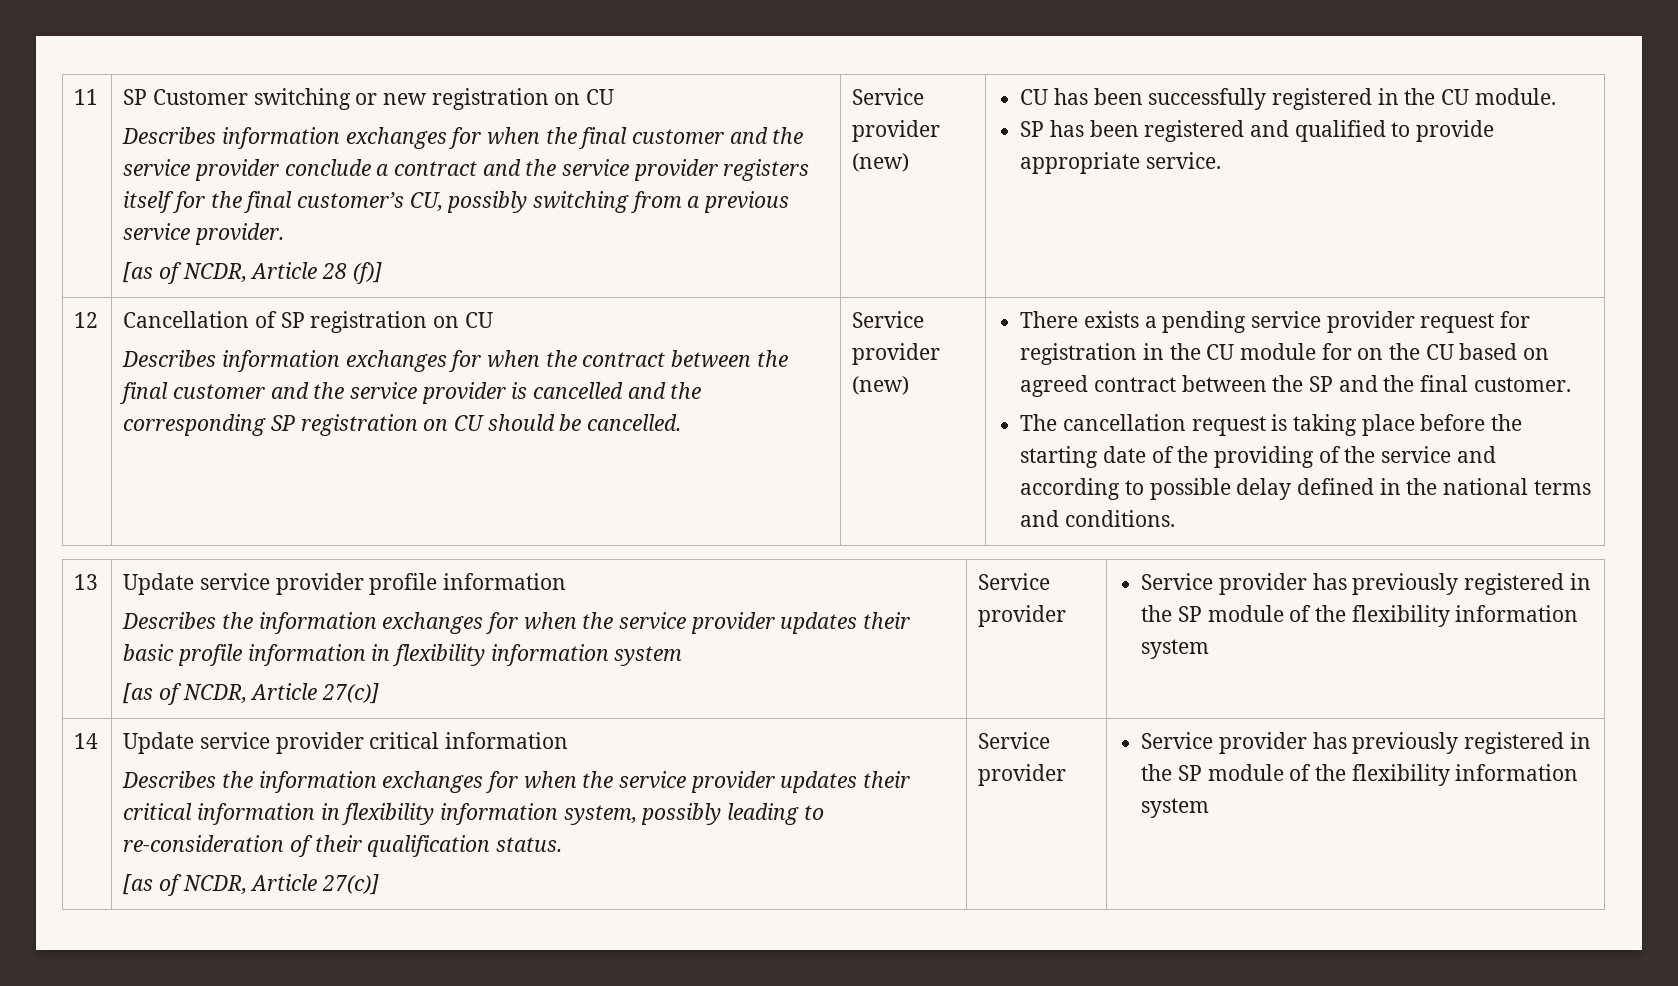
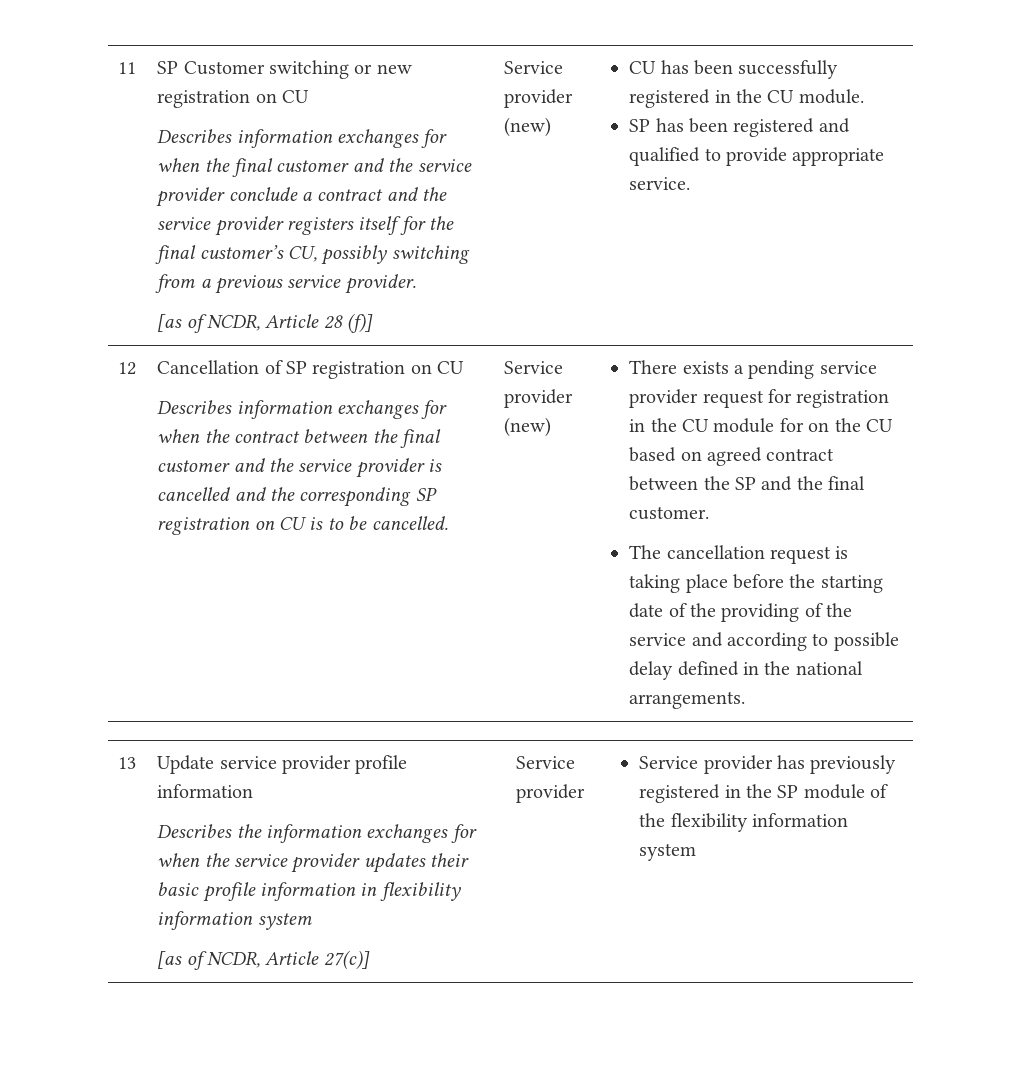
[487,414,555,431] should -> [309,517,344,530] is to
[1533,480,1591,495] [1020,510,1175,527] terms and conditions. -> [629,691,746,709] arrangements.
[74,733,99,749] [123,732,568,754] [122,771,910,793] [123,803,824,825] [123,835,562,857] [123,874,379,896] [978,732,1051,749] [978,764,1067,786] [1141,732,1591,754] [1141,764,1579,786] [1141,798,1210,818] // 14 | Update service provider critical information // Describes the information exchanges for when the service provider updates their critical information in flexibility information system, possibly leading to re-consideration of their qualification status. // [as of NCDR, Article 27(c)] | Service provider | Service provider has previously registered in the SP module of the flexibility information system -> (697, 852) none

